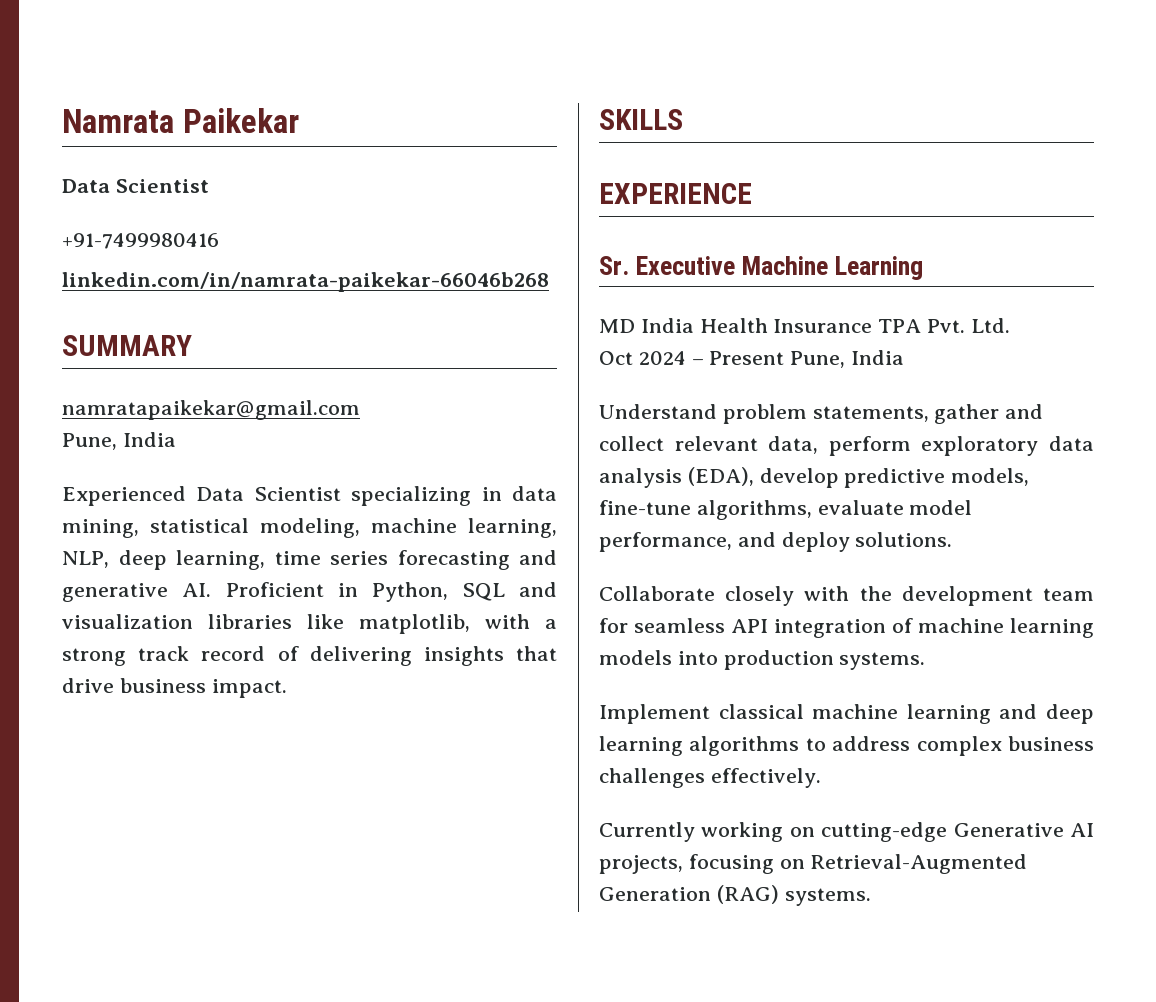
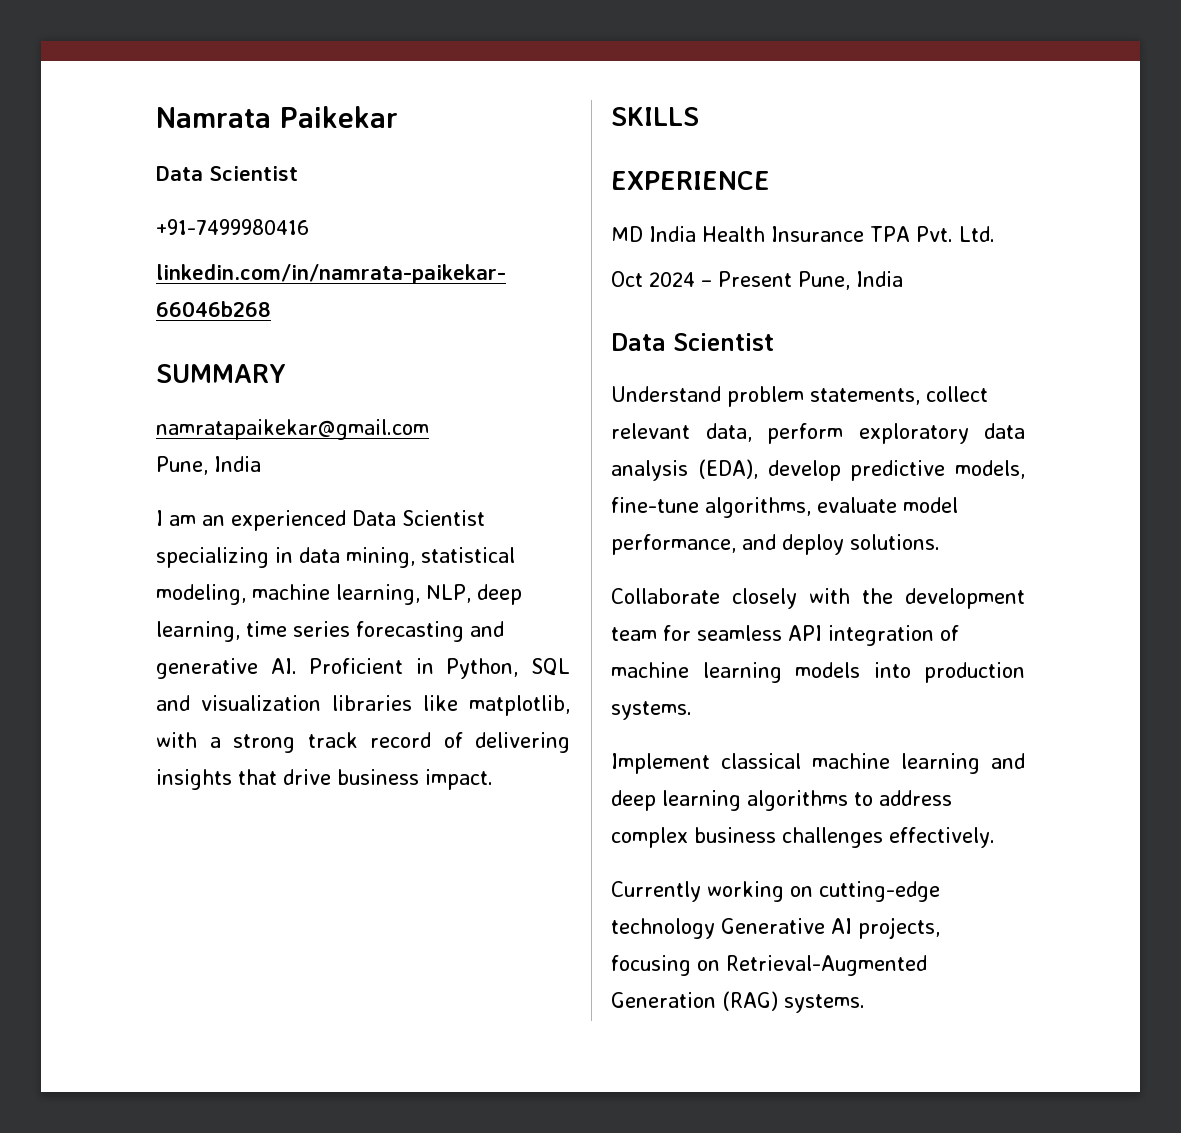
[62,486,186,506] Experienced -> [156,510,346,531] I am an experienced
[599,256,924,280] // Sr. Executive Machine Learning -> (770, 180) none
(905, 357) none -> [611,333,774,351] // Data Scientist
[934,404,1044,424] gather and -> (920, 396) none
(948, 832) none -> [611,918,715,939] technology

